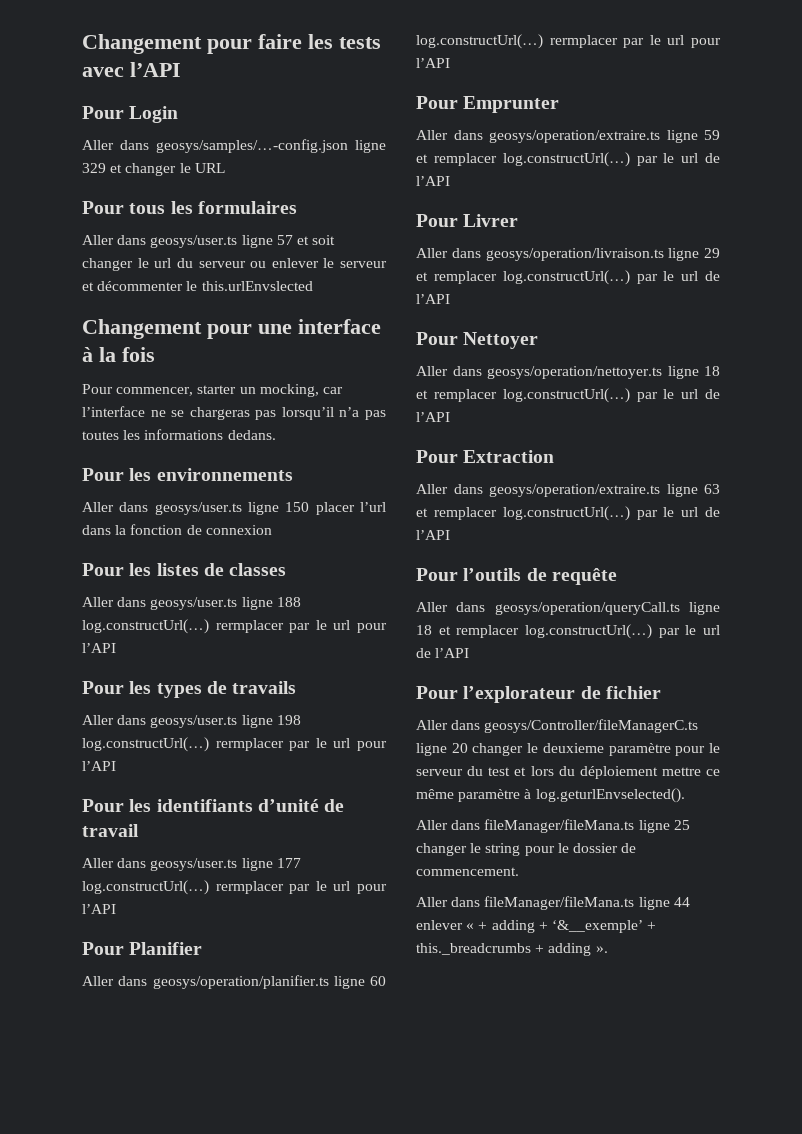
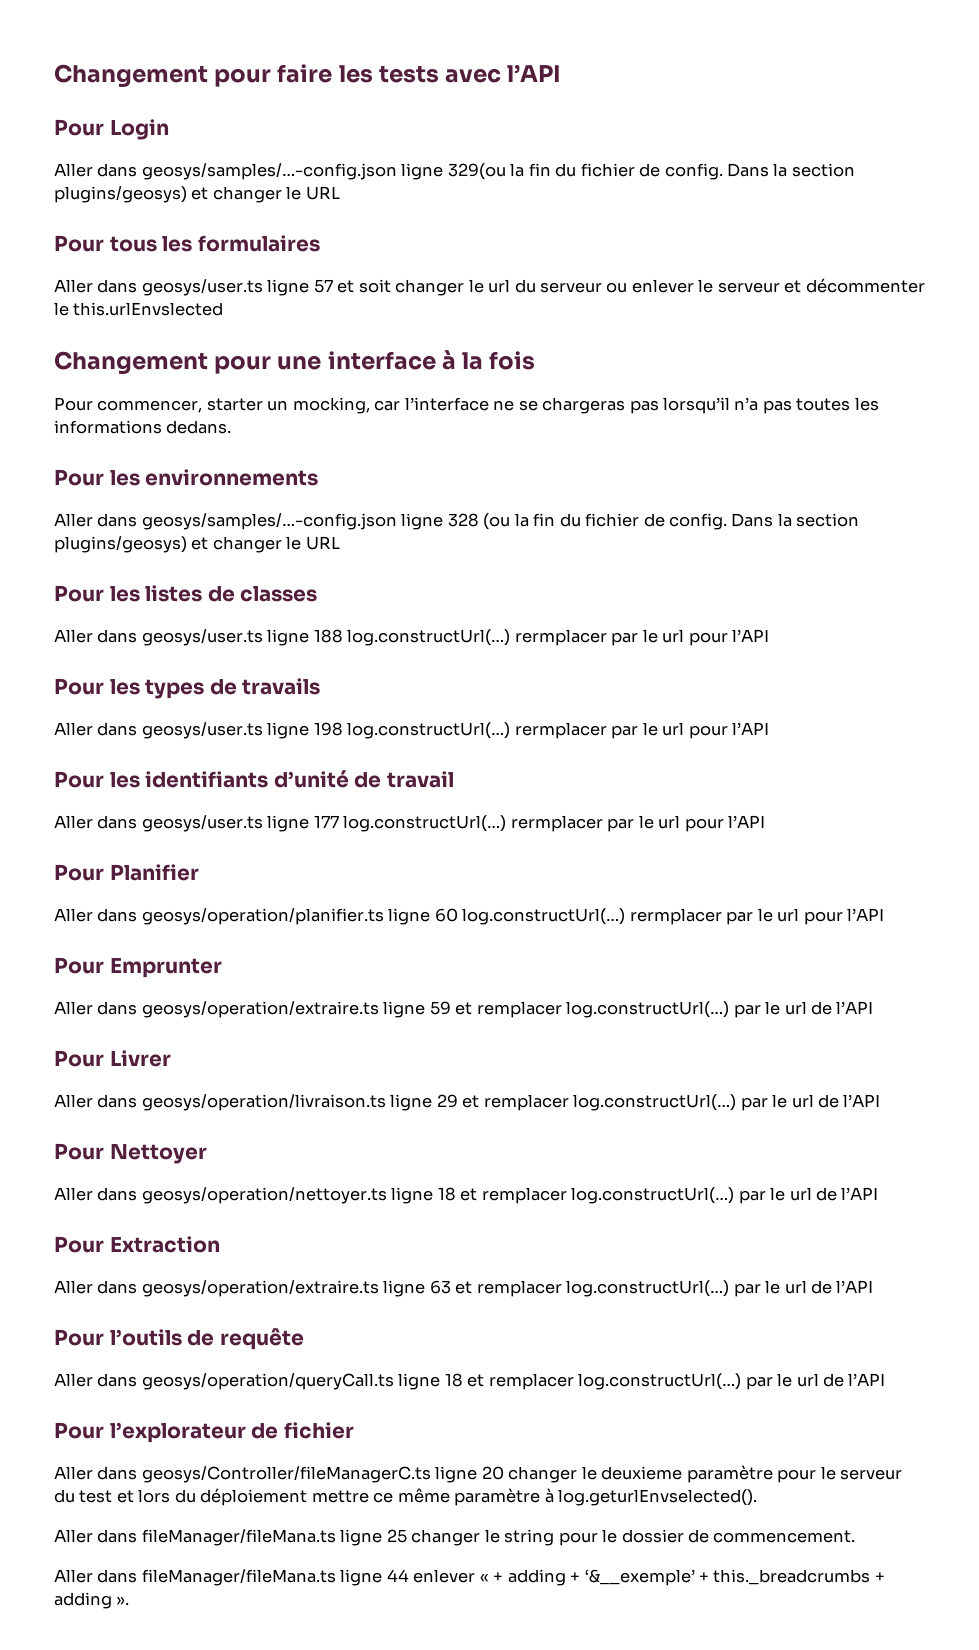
[82,163,106,173] 329 -> [447,163,855,180] [54,186,187,203] 329(ou la fin du fichier de config. Dans la section plugins/geosys)
[154,502,386,515] [82,524,272,535] geosys/user.ts ligne 150 placer l’url dans la fonction de connexion -> [141,513,860,530] [54,536,340,553] geosys/samples/…-config.json ligne 328 (ou la fin du fichier de config. Dans la section plugins/geosys) et changer le URL

